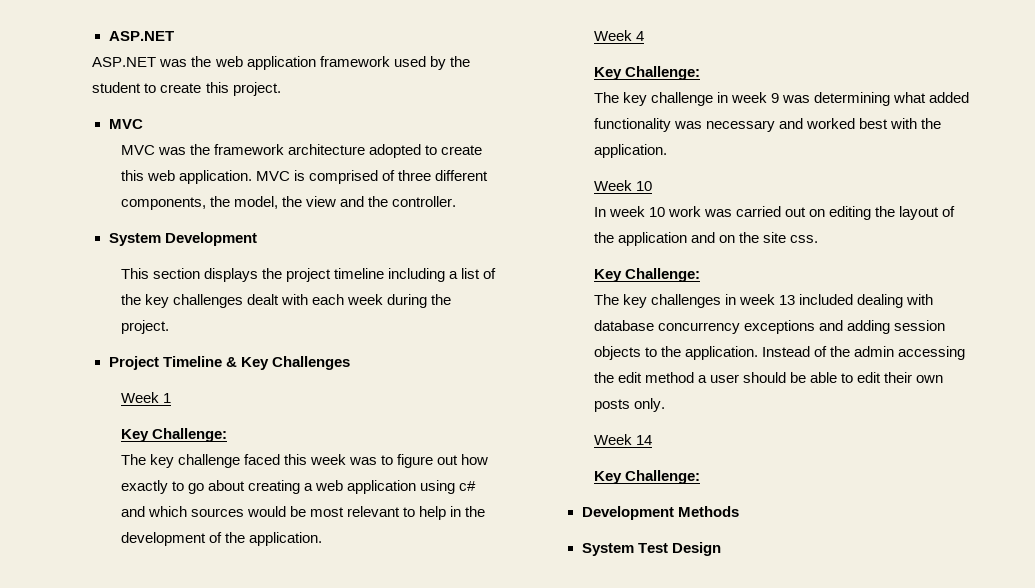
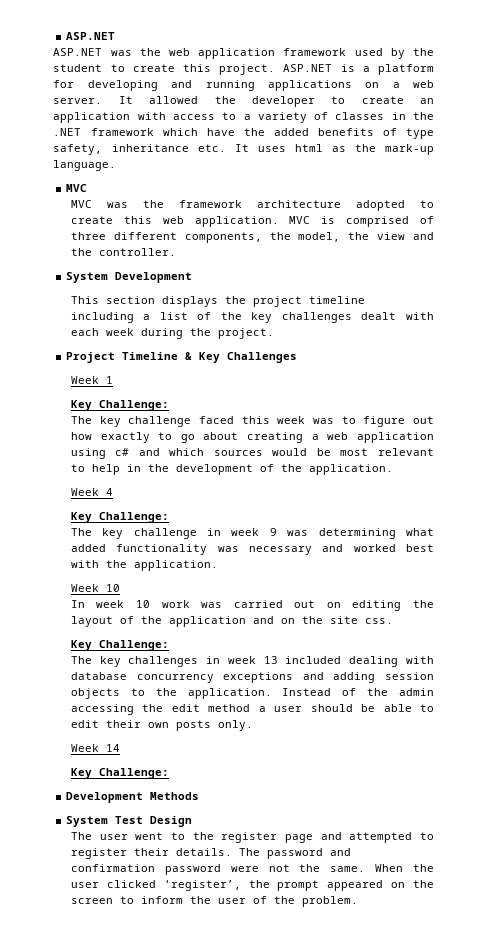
(281, 89) none -> [283,64,435,75] [53,80,434,91] [53,96,434,107] [53,112,434,123] [53,128,435,139] [53,144,435,155] [53,160,117,171] ASP.NET is a platform for developing and running applications on a web server. It allowed the developer to create an application with access to a variety of classes in the .NET framework which have the added benefits of type safety, inheritance etc. It uses html as the mark-up language.
(721, 549) none -> [70,832,434,843] [70,848,351,859] [70,864,434,875] [70,880,434,891] [70,896,358,907] // The user went to the register page and attempted to register their details. The password and confirmation password were not the same. When the user clicked ‘register’, the prompt appeared on the screen to inform the user of the problem.

